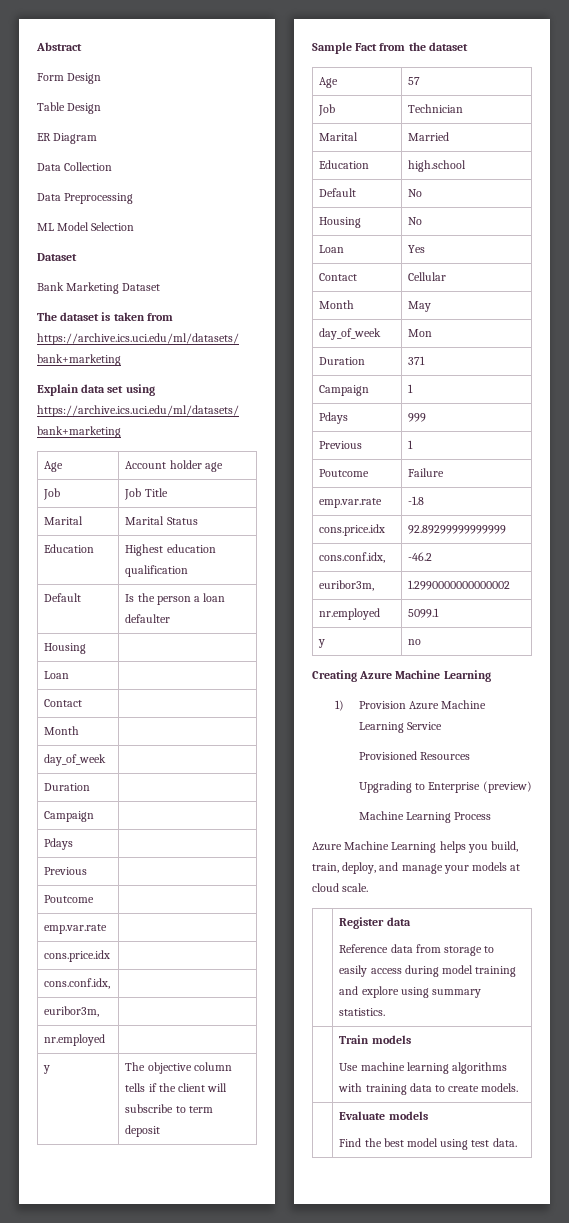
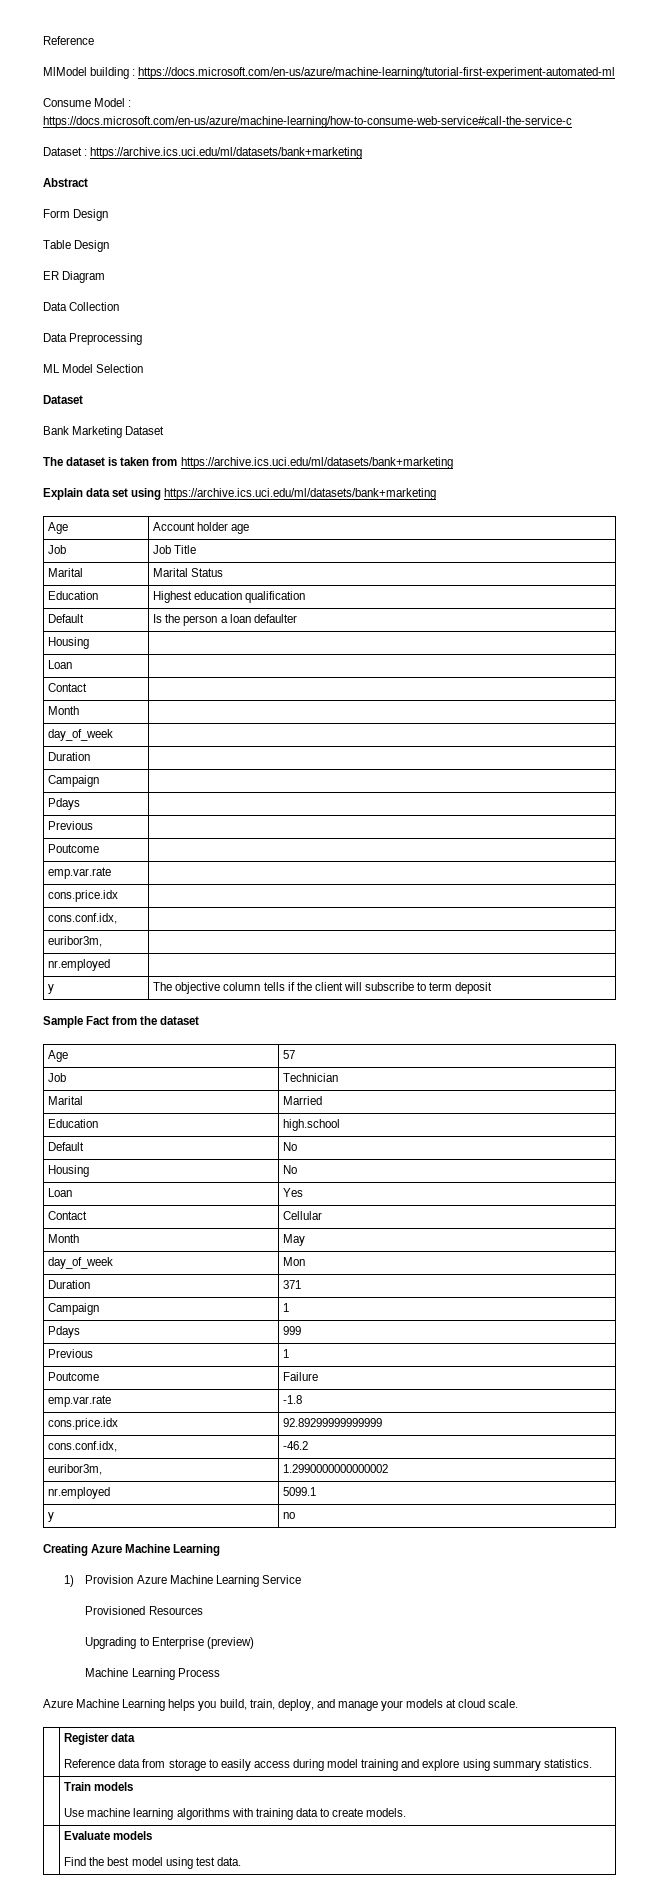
(36, 46) none -> [43,36,94,45] [43,67,616,79] [43,98,132,107] [43,116,572,128] [43,147,363,159] Reference // MlModel building : https://docs.microsoft.com/en-us/azure/machine-learning/tutorial-first-experiment-automated-ml // Consume Model : https://docs.microsoft.com/en-us/azure/machine-learning/how-to-consume-web-service#call-the-service-c // Dataset : https://archive.ics.uci.edu/ml/datasets/bank+marketing //

